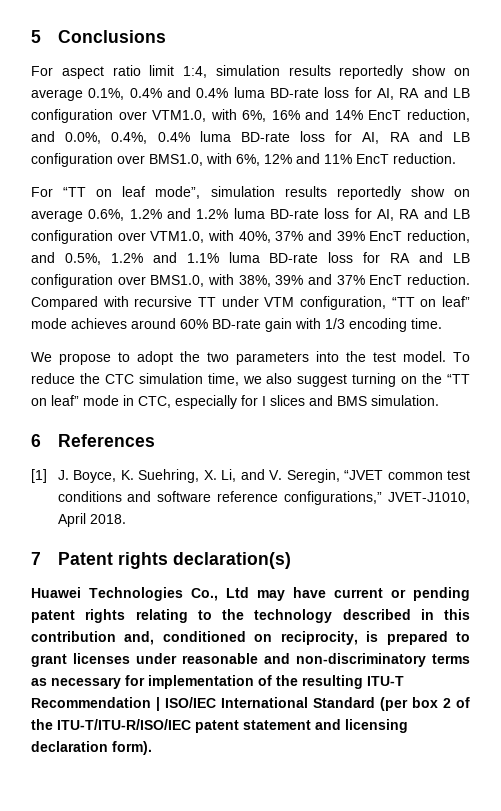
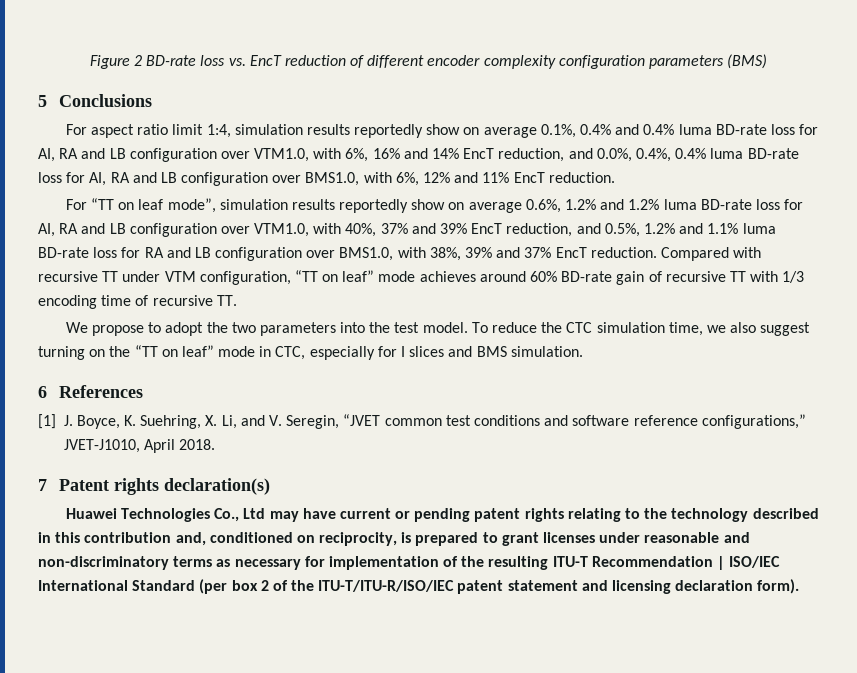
(31, 36) none -> [89,54,768,69] Figure 2 BD-rate loss vs. EncT reduction of different encoder complexity configuration parameters (BMS) //
[295,318,442,332] with 1/3 encoding time. -> [648,271,805,283] [38,295,237,309] of recursive TT with 1/3 encoding time of recursive TT.

